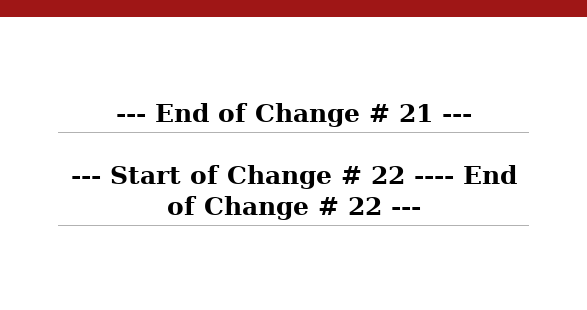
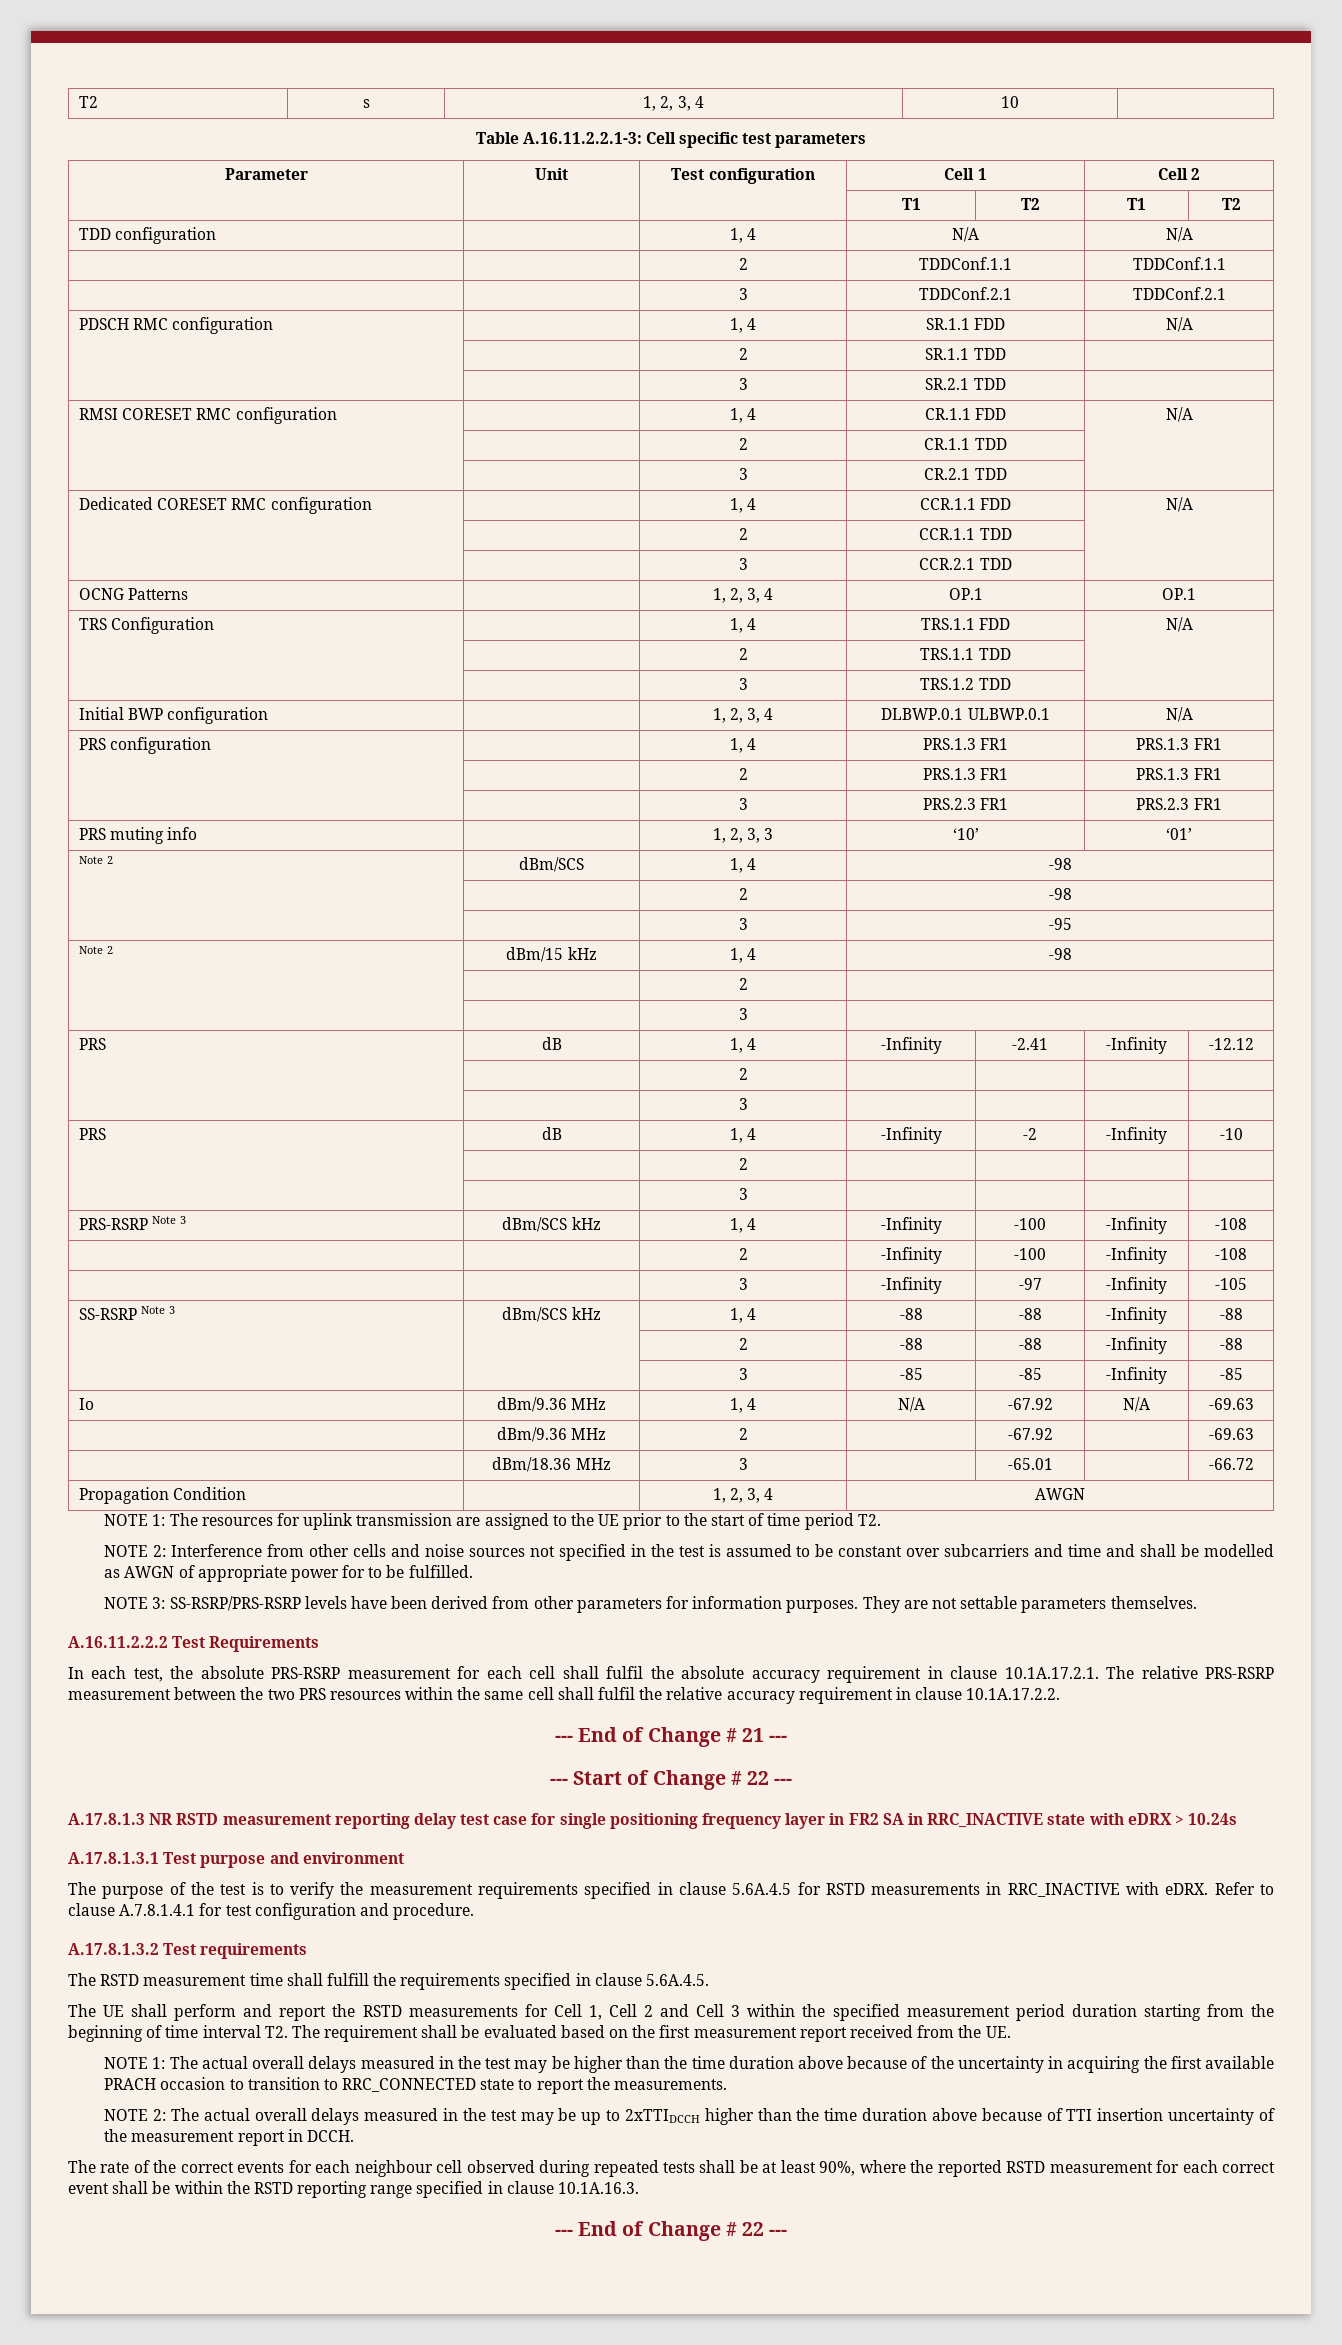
(115, 118) none -> [78,96,98,108] [362,99,370,108] [643,96,704,111] [1001,96,1019,108] [475,132,867,148] [224,168,308,180] [535,168,568,180] [671,168,815,184] [944,168,987,180] [1157,168,1201,180] [901,198,921,210] [1020,198,1040,210] [1127,198,1146,210] [1221,198,1241,210] [78,227,217,244] [729,228,757,243] [952,227,979,242] [1165,227,1193,242] [738,258,748,270] [919,257,1012,270] [1132,257,1226,270] [738,288,748,300] [919,287,1012,300] [1132,287,1226,300] [78,317,274,334] [729,318,757,333] [925,318,1006,330] [1165,317,1193,332] [738,348,748,360] [925,348,1006,360] [738,378,748,390] [925,378,1006,390] [78,407,337,424] [729,408,757,423] [924,408,1007,420] [1165,407,1193,422] [738,438,748,450] [924,438,1007,450] [738,468,748,480] [924,468,1007,480] [78,497,372,514] [729,498,757,513] [919,498,1012,510] [1165,497,1193,512] [738,528,748,540] [919,528,1012,540] [738,558,748,570] [919,558,1012,570] [78,588,189,600] [712,588,774,603] [948,588,983,600] [1161,588,1196,600] [78,617,215,634] [729,618,757,633] [920,618,1011,630] [1165,617,1193,632] [738,648,748,660] [920,648,1011,660] [738,678,748,690] [920,678,1011,690] [78,707,269,724] [712,708,774,723] [881,708,1050,720] [1165,707,1193,722] [78,737,212,754] [729,738,757,753] [922,738,1009,750] [1136,738,1222,750] [738,768,748,780] [922,768,1009,780] [1136,768,1222,780] [738,798,748,810] [922,798,1009,810] [1136,798,1222,810] [78,827,198,844] [712,828,774,843] [952,828,979,840] [1165,828,1192,840] [78,856,114,864] [519,857,584,872] [729,858,757,873] [1048,858,1072,870] [738,888,748,900] [1048,888,1072,900] [738,918,748,930] [1048,918,1072,930] [78,946,114,954] [506,947,597,962] [729,948,757,963] [1048,948,1072,960] [738,978,748,990] [738,1008,748,1020] [78,1038,106,1050] [541,1037,562,1050] [729,1038,757,1053] [880,1037,942,1054] [1012,1038,1048,1050] [1106,1037,1167,1054] [1208,1038,1254,1050] [738,1068,748,1080] [738,1098,748,1110] [78,1128,106,1140] [541,1127,562,1140] [729,1128,757,1143] [880,1127,942,1144] [1023,1128,1037,1140] [1106,1127,1167,1144] [1219,1128,1243,1140] [738,1158,748,1170] [738,1188,748,1200] [78,1216,187,1230] [502,1217,601,1232] [729,1218,757,1233] [880,1217,942,1234] [1014,1218,1046,1230] [1106,1217,1167,1234] [1215,1218,1247,1230] [738,1248,748,1260] [880,1247,942,1264] [1014,1248,1046,1260] [1106,1247,1167,1264] [1215,1248,1247,1260] [738,1278,748,1290] [880,1277,942,1294] [1018,1278,1042,1290] [1106,1277,1167,1294] [1215,1278,1247,1290] [78,1306,176,1320] [502,1307,601,1322] [729,1308,757,1323] [899,1308,923,1320] [1018,1308,1042,1320] [1106,1307,1167,1324] [1219,1308,1243,1320] [738,1338,748,1350] [899,1338,923,1350] [1018,1338,1042,1350] [1106,1337,1167,1354] [1219,1338,1243,1350] [738,1368,748,1380] [899,1368,923,1380] [1018,1368,1042,1380] [1106,1367,1167,1384] [1219,1368,1243,1380] [78,1398,94,1410] [496,1397,607,1412] [729,1398,757,1413] [897,1397,925,1412] [1007,1398,1053,1410] [1123,1397,1150,1412] [1208,1398,1254,1410] [496,1427,607,1442] [738,1428,748,1440] [1007,1428,1053,1440] [1208,1428,1254,1440] [492,1457,611,1472] [738,1458,748,1470] [1007,1458,1053,1470] [1208,1458,1254,1470] [78,1487,247,1504] [712,1488,774,1503] [1035,1488,1085,1500] [104,1513,881,1530] [104,1544,1275,1561] [104,1565,473,1582] [104,1596,1197,1613] [68,1636,320,1652] [68,1666,1274,1683] [68,1687,1061,1704] T2 | s | 1, 2, 3, 4 | 10 | // Table A.16.11.2.2.1-3: Cell specific test parameters // Parameter | Unit | Test configuration | Cell 1 | Cell 2 // | | | T1 | T2 | T1 | T2 // TDD configuration | | 1, 4 | N/A | N/A // | | 2 | TDDConf.1.1 | TDDConf.1.1 // | | 3 | TDDConf.2.1 | TDDConf.2.1 // PDSCH RMC configuration | | 1, 4 | SR.1.1 FDD | N/A // | | 2 | SR.1.1 TDD | // | | 3 | SR.2.1 TDD | // RMSI CORESET RMC configuration | | 1, 4 | CR.1.1 FDD | N/A // | | 2 | CR.1.1 TDD | // | | 3 | CR.2.1 TDD | // Dedicated CORESET RMC configuration | | 1, 4 | CCR.1.1 FDD | N/A // | | 2 | CCR.1.1 TDD | // | | 3 | CCR.2.1 TDD | // OCNG Patterns | | 1, 2, 3, 4 | OP.1 | OP.1 // TRS Configuration | | 1, 4 | TRS.1.1 FDD | N/A // | | 2 | TRS.1.1 TDD | // | | 3 | TRS.1.2 TDD | // Initial BWP configuration | | 1, 2, 3, 4 | DLBWP.0.1 ULBWP.0.1 | N/A // PRS configuration | | 1, 4 | PRS.1.3 FR1 | PRS.1.3 FR1 // | | 2 | PRS.1.3 FR1 | PRS.1.3 FR1 // | | 3 | PRS.2.3 FR1 | PRS.2.3 FR1 // PRS muting info | | 1, 2, 3, 3 | ‘10’ | ‘01’ // Note 2 | dBm/SCS | 1, 4 | -98 // | | 2 | -98 // | | 3 | -95 // Note 2 | dBm/15 kHz | 1, 4 | -98 // | | 2 | // | | 3 | // PRS | dB | 1, 4 | -Infinity | -2.41 | -Infinity | -12.12 // | | 2 | | | | // | | 3 | | | | // PRS | dB | 1, 4 | -Infinity | -2 | -Infinity | -10 // | | 2 | | | | // | | 3 | | | | // PRS-RSRP Note 3 | dBm/SCS kHz | 1, 4 | -Infinity | -100 | -Infinity | -108 // | | 2 | -Infinity | -100 | -Infinity | -108 // | | 3 | -Infinity | -97 | -Infinity | -105 // SS-RSRP Note 3 | dBm/SCS kHz | 1, 4 | -88 | -88 | -Infinity | -88 // | | 2 | -88 | -88 | -Infinity | -88 // | | 3 | -85 | -85 | -Infinity | -85 // Io | dBm/9.36 MHz | 1, 4 | N/A | -67.92 | N/A | -69.63 // | dBm/9.36 MHz | 2 | | -67.92 | | -69.63 // | dBm/18.36 MHz | 3 | | -65.01 | | -66.72 // Propagation Condition | | 1, 2, 3, 4 | AWGN // NOTE 1: The resources for uplink transmission are assigned to the UE prior to the start of time period T2. // NOTE 2: Interference from other cells and noise sources not specified in the test is assumed to be constant over subcarriers and time and shall be modelled as AWGN of appropriate power for to be fulfilled. // NOTE 3: SS-RSRP/PRS-RSRP levels have been derived from other parameters for information purposes. They are not settable parameters themselves. // A.16.11.2.2.2 Test Requirements // In each test, the absolute PRS-RSRP measurement for each cell shall fulfil the absolute accuracy requirement in clause 10.1A.17.2.1. The relative PRS-RSRP measurement between the two PRS resources within the same cell shall fulfil the relative accuracy requirement in clause 10.1A.17.2.2. //
[413,176,454,184] ---- -> [774,1778,793,1785] [68,1813,1238,1829] [68,1852,404,1868] [68,1882,1275,1899] [68,1903,475,1920] [68,1943,308,1959] [68,1973,710,1990] [68,2004,1275,2021] [68,2025,1011,2042] [104,2056,1274,2073] [104,2077,728,2094] [104,2108,1276,2125] [104,2129,354,2146] [68,2160,1276,2177] [68,2181,640,2198] [554,2229,573,2236] --- // A.17.8.1.3 NR RSTD measurement reporting delay test case for single positioning frequency layer in FR2 SA in RRC_INACTIVE state with eDRX > 10.24s // A.17.8.1.3.1 Test purpose and environment // The purpose of the test is to verify the measurement requirements specified in clause 5.6A.4.5 for RSTD measurements in RRC_INACTIVE with eDRX. Refer to clause A.7.8.1.4.1 for test configuration and procedure. // A.17.8.1.3.2 Test requirements // The RSTD measurement time shall fulfill the requirements specified in clause 5.6A.4.5. // The UE shall perform and report the RSTD measurements for Cell 1, Cell 2 and Cell 3 within the specified measurement period duration starting from the beginning of time interval T2. The requirement shall be evaluated based on the first measurement report received from the UE. // NOTE 1: The actual overall delays measured in the test may be higher than the time duration above because of the uncertainty in acquiring the first available PRACH occasion to transition to RRC_CONNECTED state to report the measurements. // NOTE 2: The actual overall delays measured in the test may be up to 2xTTIDCCH higher than the time duration above because of TTI insertion uncertainty of the measurement report in DCCH. // The rate of the correct events for each neighbour cell observed during repeated tests shall be at least 90%, where the reported RSTD measurement for each correct event shall be within the RSTD reporting range specified in clause 10.1A.16.3. // ---

